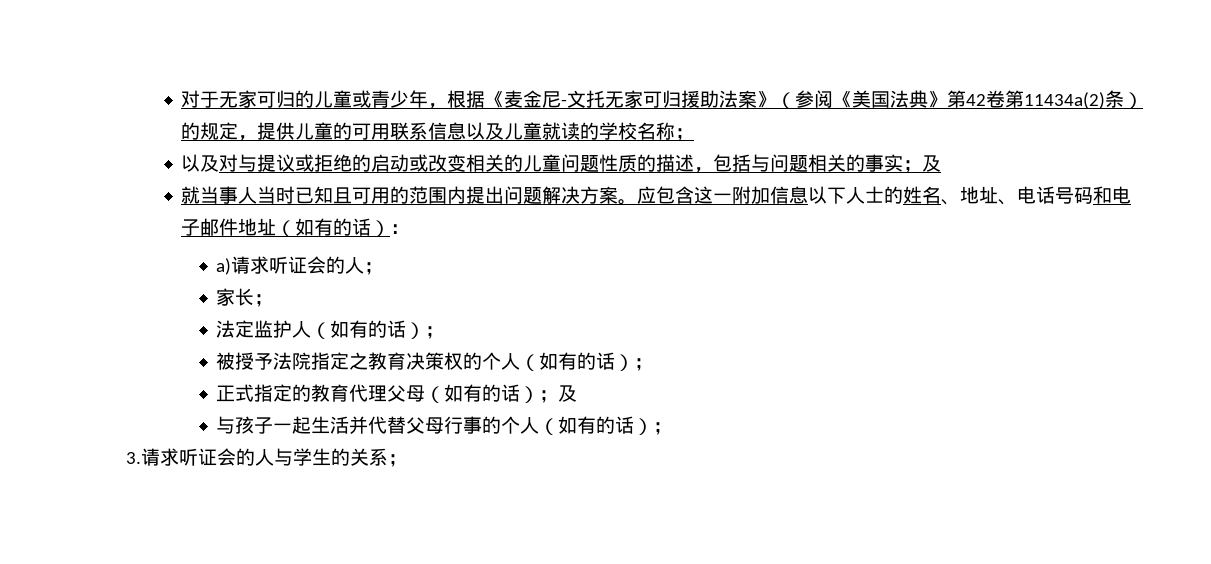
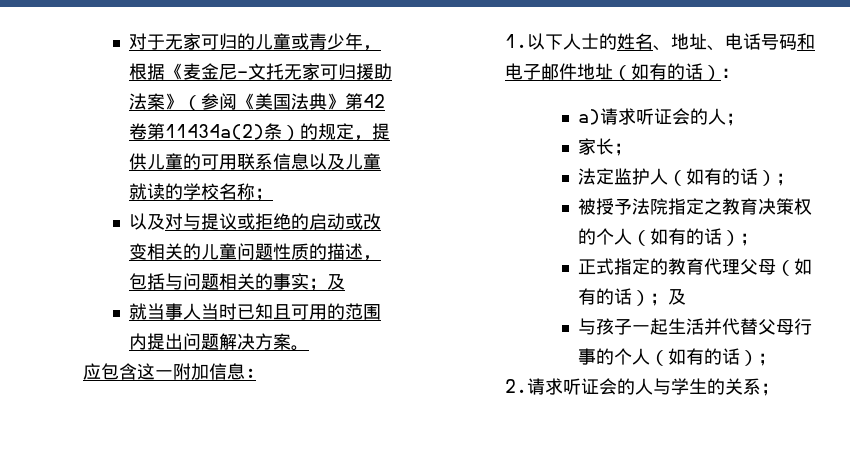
(638, 202) none -> (310, 348) //
(809, 195) none -> [244,368,256,378] [504,34,527,48] : // 1.
[126,452,142,464] 3. -> [504,379,527,393] 2.

